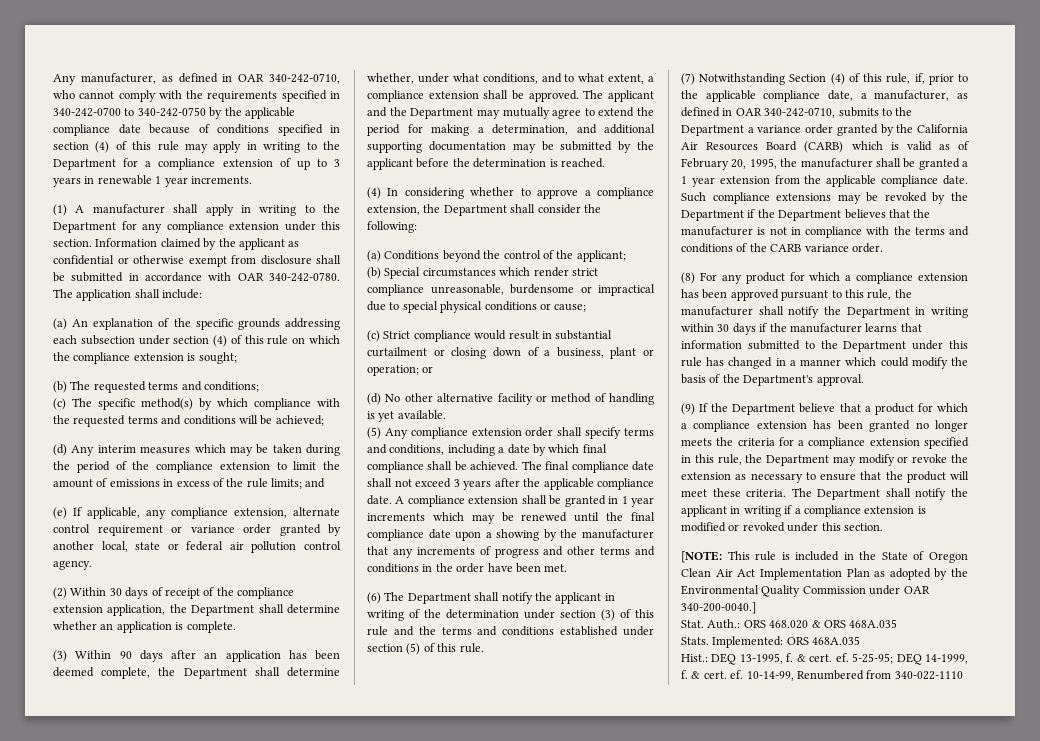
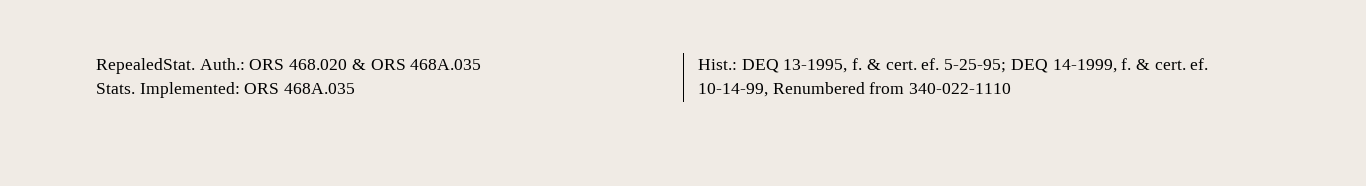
[53,73,340,85] [53,90,340,102] [53,107,295,119] [53,124,340,136] [53,141,340,153] [53,158,340,170] [53,175,252,187] [53,204,340,216] [53,221,340,233] [53,238,300,250] [53,255,341,267] [53,272,340,282] [53,289,203,301] [53,318,340,330] [53,335,340,347] [53,352,237,364] [53,381,259,393] [53,398,340,410] [53,415,324,427] [53,444,340,456] [53,461,340,473] [53,478,326,489] [53,507,340,519] [53,524,341,536] [53,541,341,553] [53,560,92,570] [53,587,294,599] [53,604,340,616] [53,621,236,633] [53,650,340,662] [53,667,340,679] [367,73,654,84] [367,90,654,102] [367,107,654,119] [367,124,655,136] [367,141,654,153] [367,158,605,170] [367,187,654,199] [367,204,601,216] [367,221,417,233] [367,250,626,262] [367,267,598,279] [367,284,655,296] [367,301,587,313] [367,330,613,342] [367,347,654,359] [367,365,434,376] [367,393,654,405] [367,410,446,422] [367,427,654,439] [367,444,607,456] [367,461,654,473] [367,478,654,490] [367,495,654,507] [367,512,655,524] [367,529,654,541] [367,546,655,558] [367,563,568,573] [367,592,615,604] [367,609,654,621] [367,626,654,636] [367,643,484,655] [681,73,968,85] [681,90,968,102] [681,107,913,118] [681,124,968,136] [681,141,969,153] [681,158,968,170] [681,175,968,187] [681,192,968,204] [681,209,931,221] [681,226,969,238] [681,243,883,253] [681,272,968,284] [681,289,912,301] [681,306,968,318] [681,323,922,335] [681,340,968,352] [681,357,968,369] [681,374,864,386] [681,403,968,415] [681,420,968,432] [681,437,969,449] [681,454,968,466] [681,471,969,483] [681,488,968,500] [681,505,926,517] [681,522,883,532] [681,551,968,563] [681,568,968,580] [681,585,930,597] [681,602,756,614] [681,620,704,628] Any manufacturer, as defined in OAR 340-242-0710, who cannot comply with the requirements specified in 340-242-0700 to 340-242-0750 by the applicable compliance date because of conditions specified in section (4) of this rule may apply in writing to the Department for a compliance extension of up to 3 years in renewable 1 year increments. // (1) A manufacturer shall apply in writing to the Department for any compliance extension under this section. Information claimed by the applicant as confidential or otherwise exempt from disclosure shall be submitted in accordance with OAR 340-242-0780. The application shall include: // (a) An explanation of the specific grounds addressing each subsection under section (4) of this rule on which the compliance extension is sought; // (b) The requested terms and conditions; // (c) The specific method(s) by which compliance with the requested terms and conditions will be achieved; // (d) Any interim measures which may be taken during the period of the compliance extension to limit the amount of emissions in excess of the rule limits; and // (e) If applicable, any compliance extension, alternate control requirement or variance order granted by another local, state or federal air pollution control agency. // (2) Within 30 days of receipt of the compliance extension application, the Department shall determine whether an application is complete. // (3) Within 90 days after an application has been deemed complete, the Department shall determine whether, under what conditions, and to what extent, a compliance extension shall be approved. The applicant and the Department may mutually agree to extend the period for making a determination, and additional supporting documentation may be submitted by the applicant before the determination is reached. // (4) In considering whether to approve a compliance extension, the Department shall consider the following: // (a) Conditions beyond the control of the applicant; // (b) Special circumstances which render strict compliance unreasonable, burdensome or impractical due to special physical conditions or cause; // (c) Strict compliance would result in substantial curtailment or closing down of a business, plant or operation; or // (d) No other alternative facility or method of handling is yet available. // (5) Any compliance extension order shall specify terms and conditions, including a date by which final compliance shall be achieved. The final compliance date shall not exceed 3 years after the applicable compliance date. A compliance extension shall be granted in 1 year increments which may be renewed until the final compliance date upon a showing by the manufacturer that any increments of progress and other terms and conditions in the order have been met. // (6) The Department shall notify the applicant in writing of the determination under section (3) of this rule and the terms and conditions established under section (5) of this rule. // (7) Notwithstanding Section (4) of this rule, if, prior to the applicable compliance date, a manufacturer, as defined in OAR 340-242-0710, submits to the Department a variance order granted by the California Air Resources Board (CARB) which is valid as of February 20, 1995, the manufacturer shall be granted a 1 year extension from the applicable compliance date. Such compliance extensions may be revoked by the Department if the Department believes that the manufacturer is not in compliance with the terms and conditions of the CARB variance order. // (8) For any product for which a compliance extension has been approved pursuant to this rule, the manufacturer shall notify the Department in writing within 30 days if the manufacturer learns that information submitted to the Department under this rule has changed in a manner which could modify the basis of the Department's approval. // (9) If the Department believe that a product for which a compliance extension has been granted no longer meets the criteria for a compliance extension specified in this rule, the Department may modify or revoke the extension as necessary to ensure that the product will meet these criteria. The Department shall notify the applicant in writing if a compliance extension is modified or revoked under this section. // [NOTE: This rule is included in the State of Oregon Clean Air Act Implementation Plan as adopted by the Environmental Quality Commission under OAR 340-200-0040.] // Stat. -> [96,58,195,74] RepealedStat.

